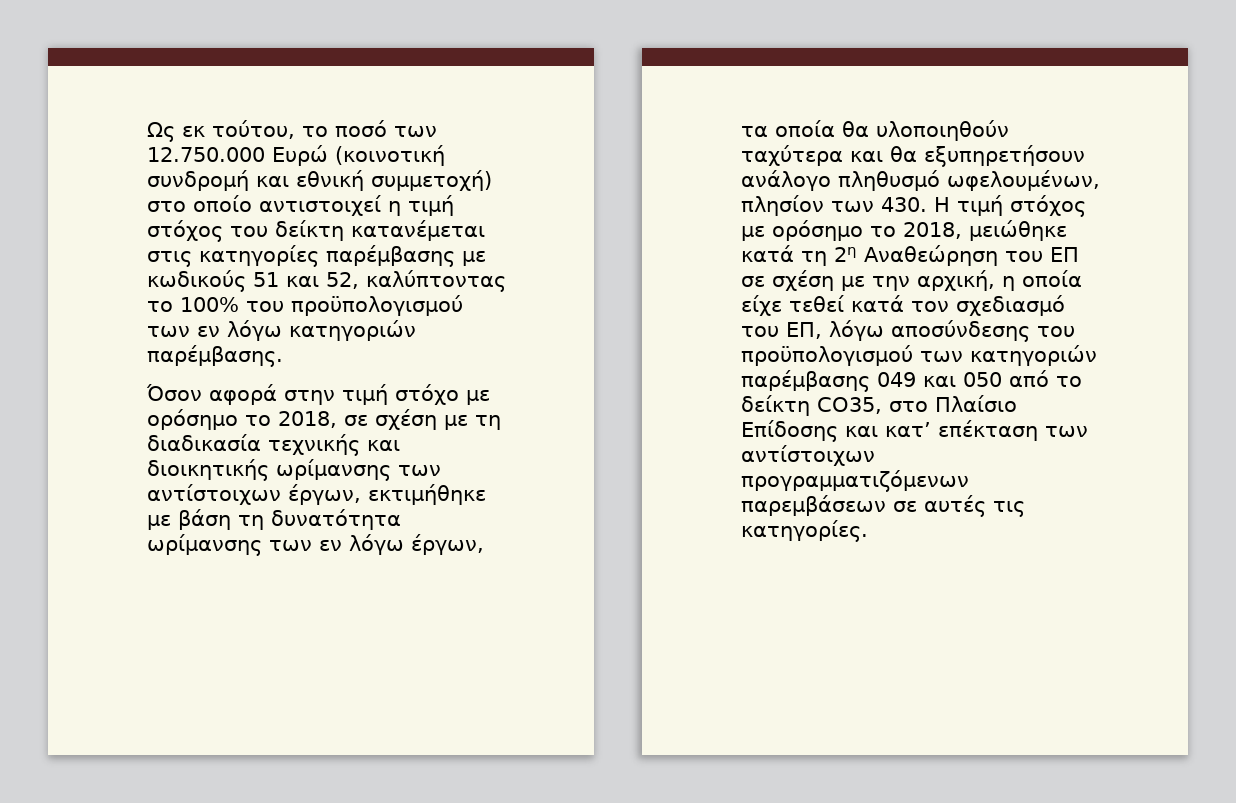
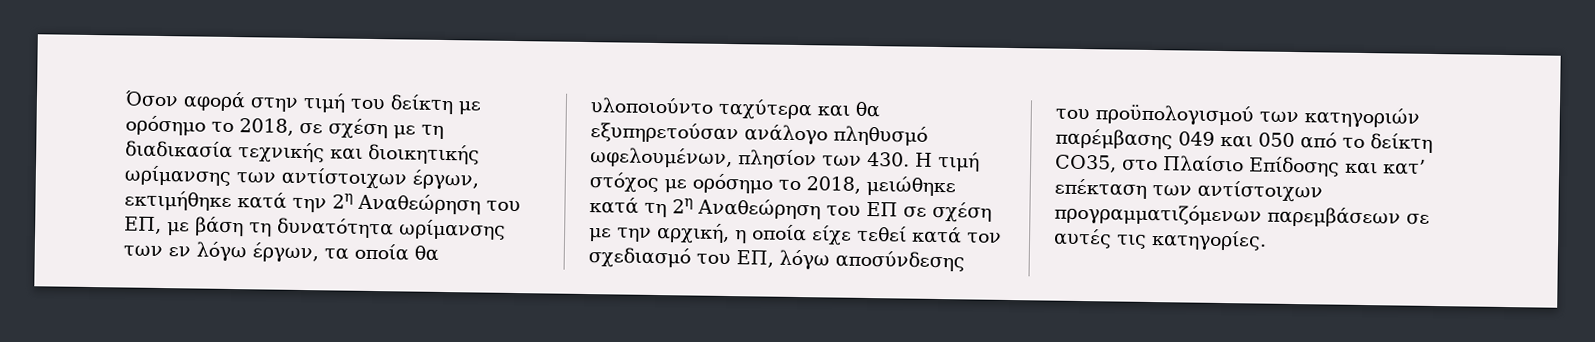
[147,120,437,142] [147,145,445,166] [147,170,492,191] [147,195,454,216] [147,220,485,242] [147,245,486,267] [147,270,506,292] [147,295,463,316] [147,320,416,341] [147,345,283,367] Ως εκ τούτου, το ποσό των 12.750.000 Ευρώ (κοινοτική συνδρομή και εθνική συμμετοχή) στο οποίο αντιστοιχεί η τιμή στόχος του δείκτη κατανέμεται στις κατηγορίες παρέμβασης με κωδικούς 51 και 52, καλύπτοντας το 100% του προϋπολογισμού των εν λόγω κατηγοριών παρέμβασης. // -> (125, 99) none
[395,384,459,405] στόχο -> [350,94,454,115] του δείκτη
(486, 494) none -> [237,192,521,215] [124,216,162,235] κατά την 2η Αναθεώρηση του ΕΠ,
[876,120,1009,141] υλοποιηθούν -> [590,97,714,115] υλοποιούντο
[924,145,1085,167] εξυπηρετήσουν -> [590,122,739,144] εξυπηρετούσαν

